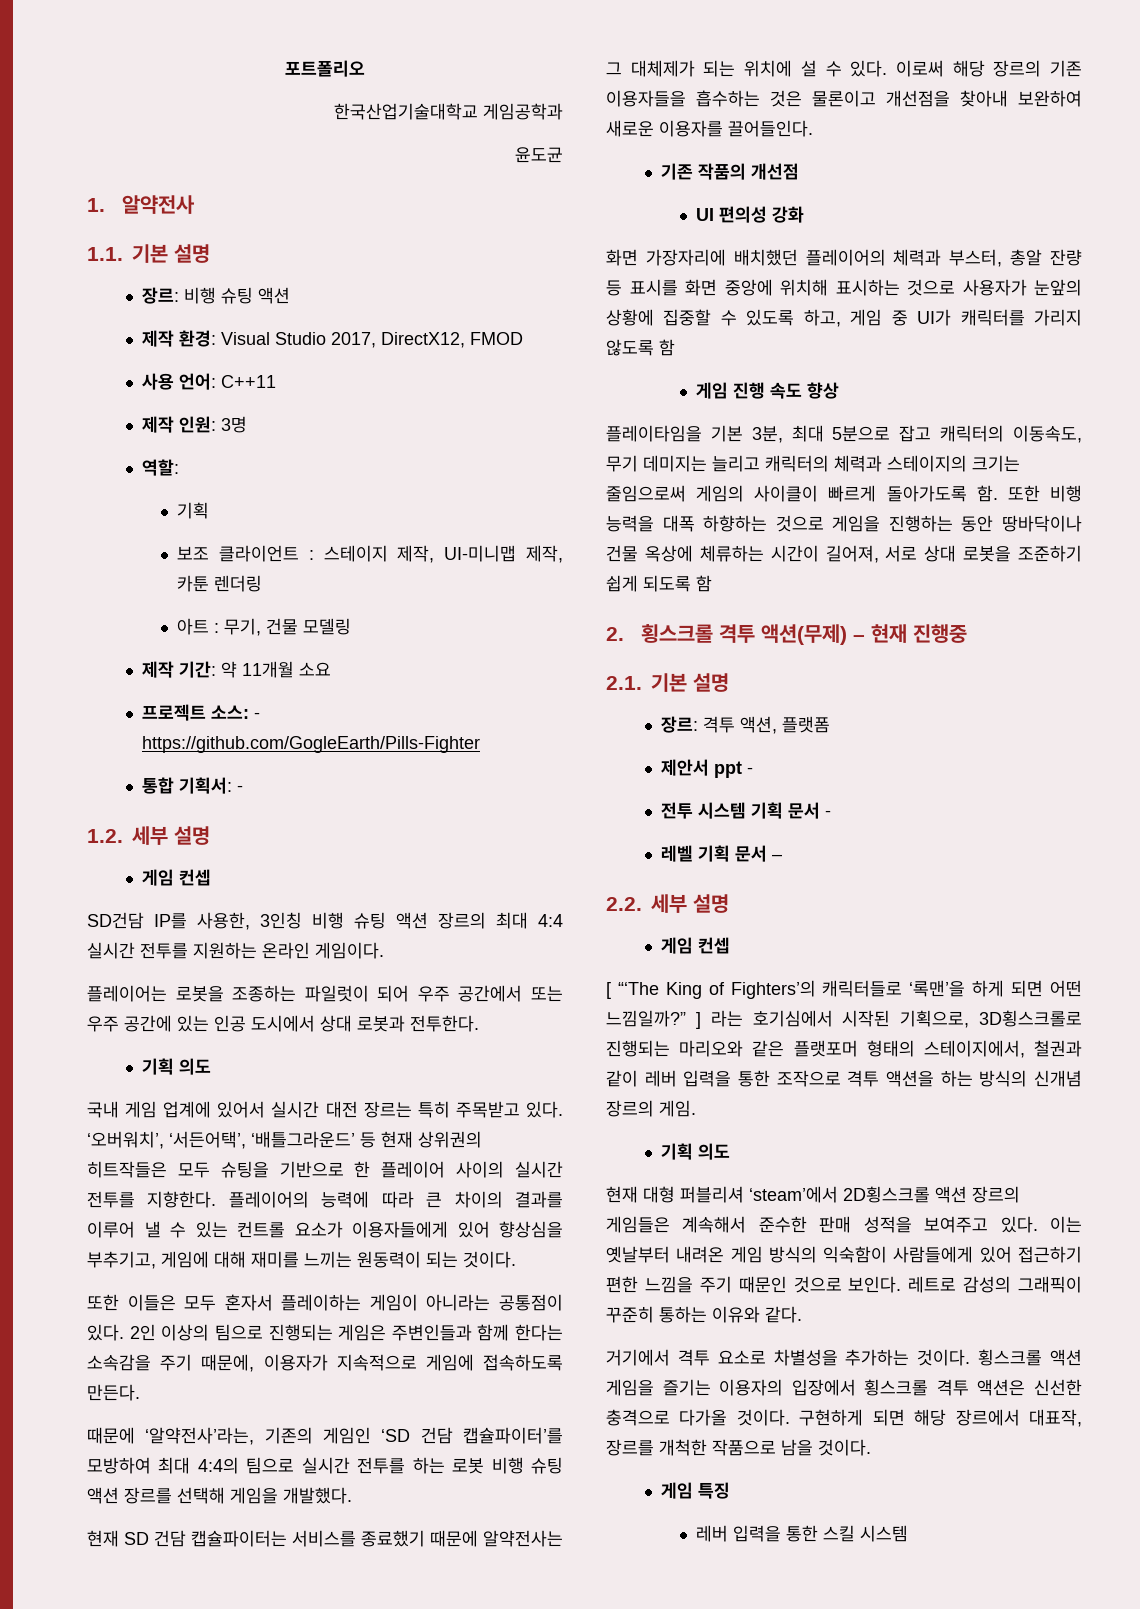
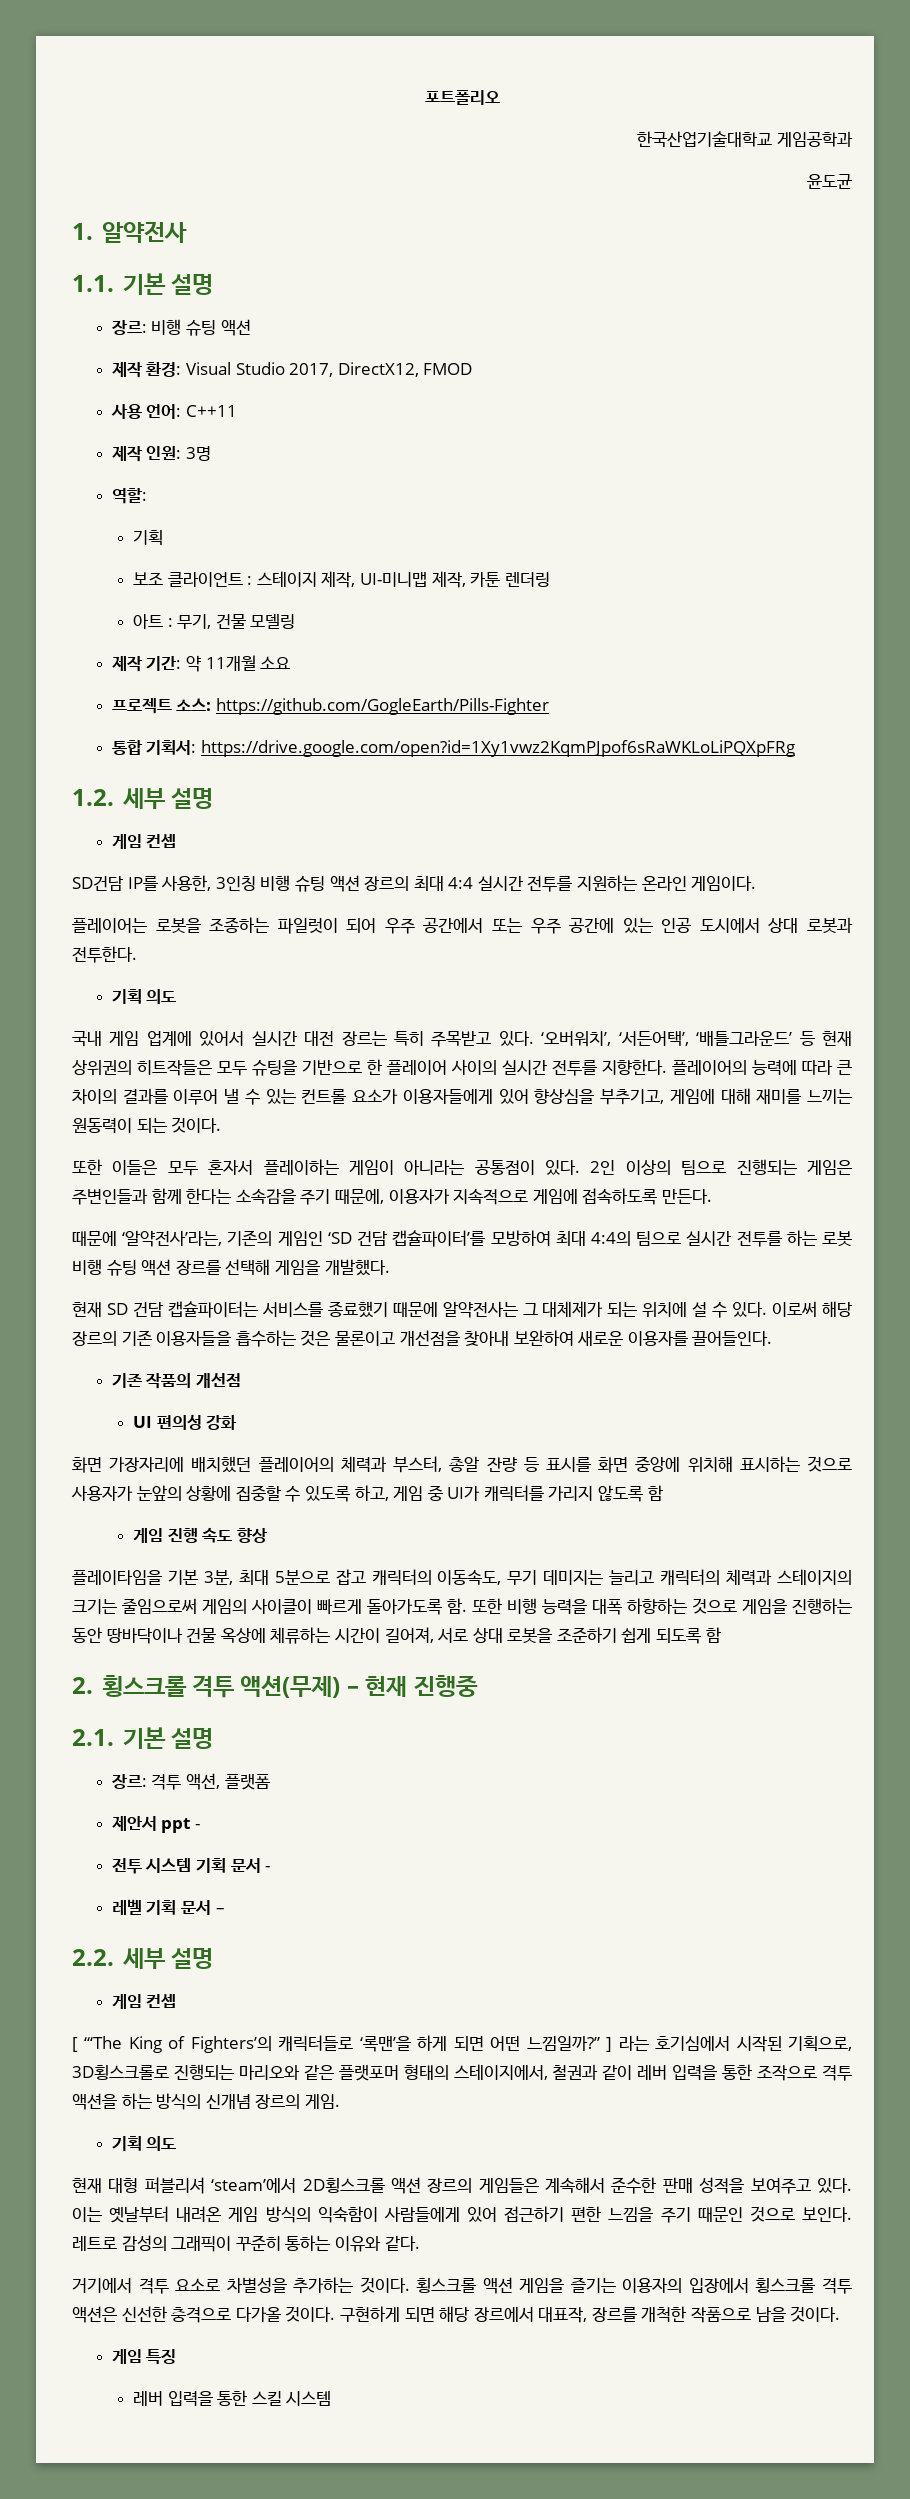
[254,712,261,719] - -> (212, 704) none
[237,785,244,792] - -> [201,740,796,757] https://drive.google.com/open?id=1Xy1vwz2KqmPJpof6sRaWKLoLiPQXpFRg

